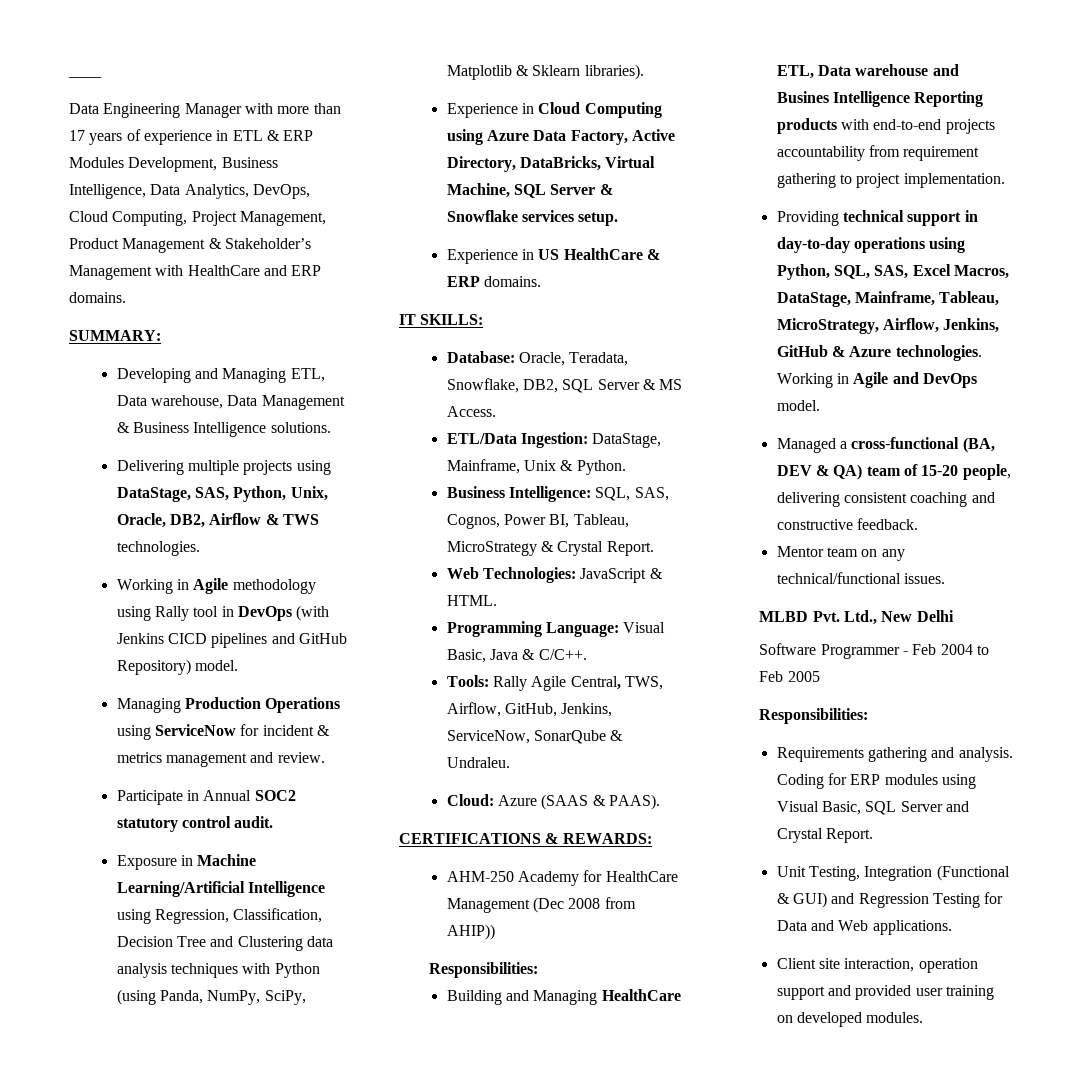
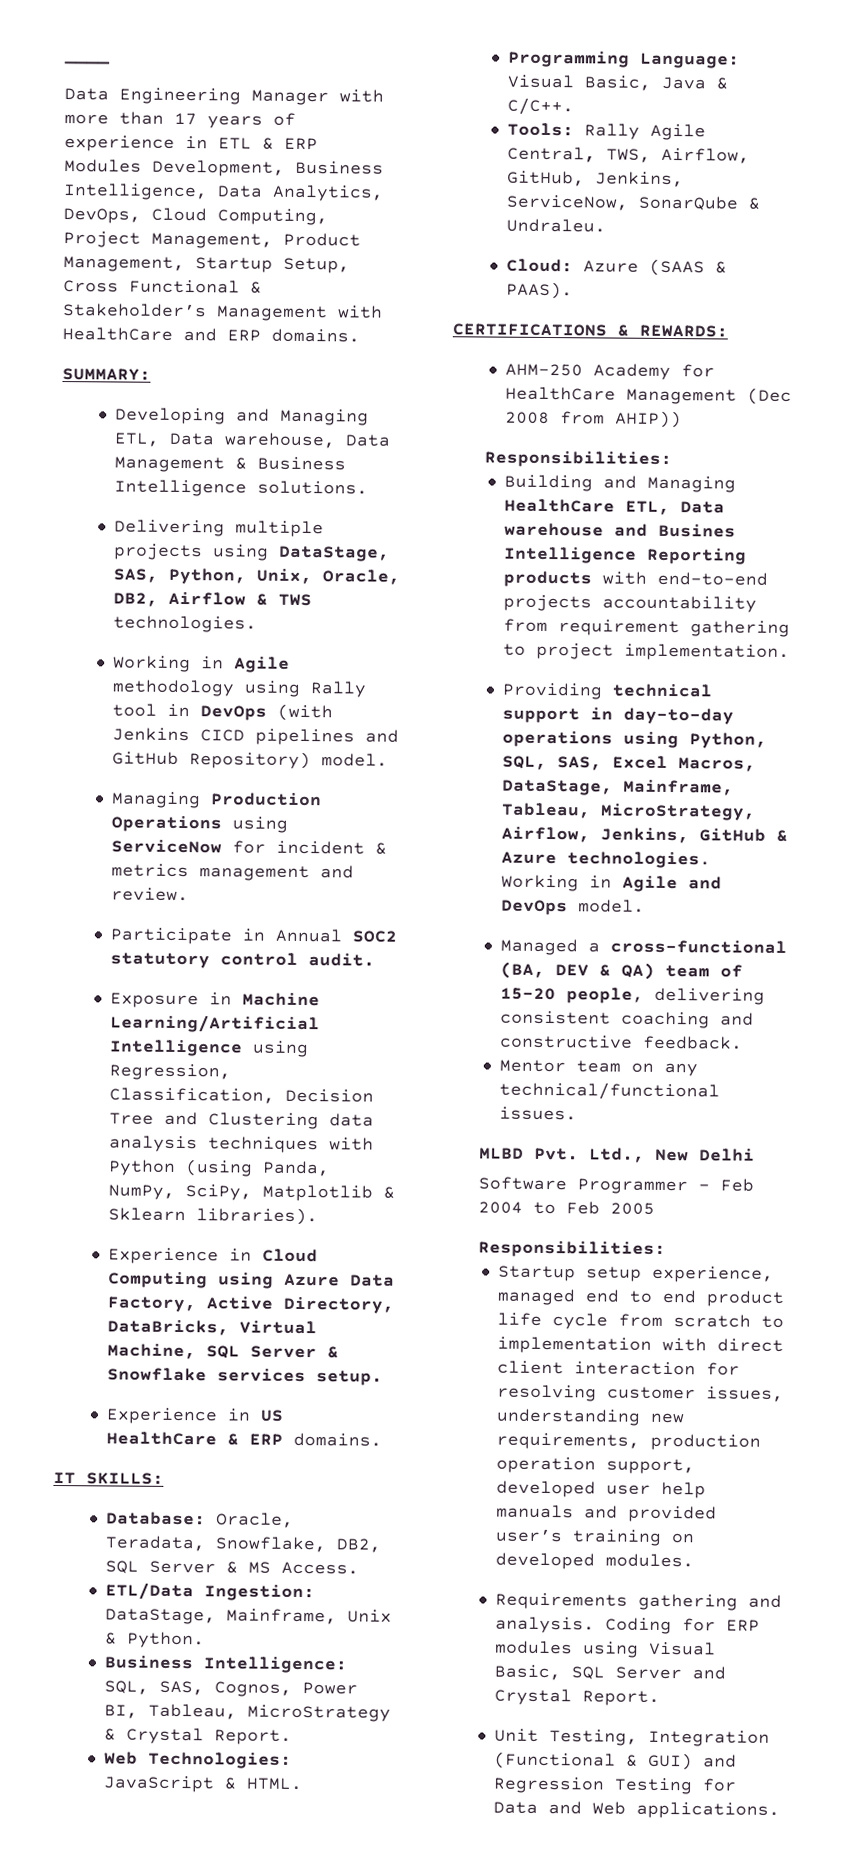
[122,238,206,253] Management -> [63,256,350,274] [63,279,240,294] Management, Startup Setup, Cross Functional
(869, 716) none -> [497,1265,774,1283] [496,1288,785,1307] [496,1312,784,1330] [496,1336,784,1354] [496,1360,740,1376] [496,1384,784,1402] [495,1408,685,1426] [495,1432,761,1451] [495,1456,695,1475] [495,1480,706,1499] [495,1504,717,1523] [494,1528,695,1546] [494,1552,694,1570] // Startup setup experience, managed end to end product life cycle from scratch to implementation with direct client interaction for resolving customer issues, understanding new requirements, production operation support, developed user help manuals and provided user’s training on developed modules.
[776,958,978,973] [776,985,995,1000] [776,1012,924,1027] // Client site interaction, operation support and provided user training on developed modules. -> (780, 1810) none

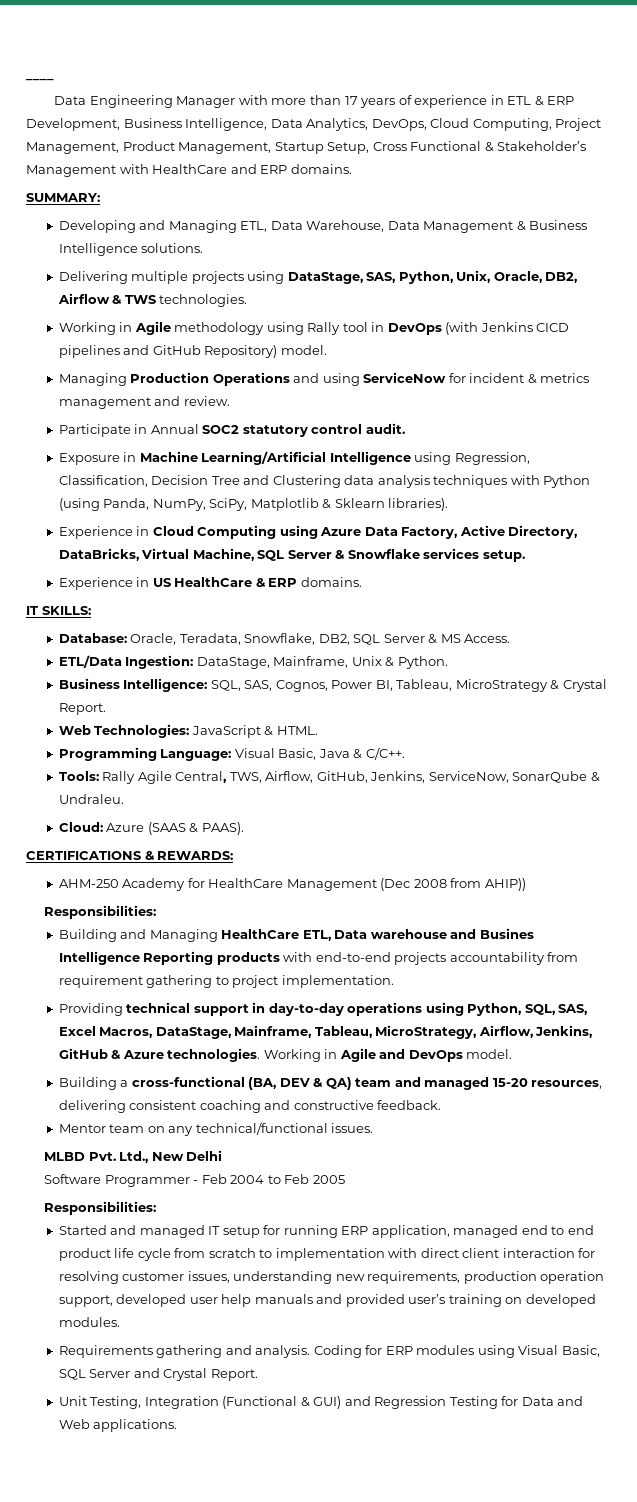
[64,159,142,173] Modules -> (575, 100) none
[223,432,336,449] warehouse, -> [306,220,385,232] Warehouse,
(222, 824) none -> [293,373,320,383] and
[499,938,578,956] Managed -> [58,1077,117,1090] Building
[719,964,743,978] [499,987,644,1004] of 15-20 people, -> [394,1077,603,1090] and managed 15-20 resources,
[497,1265,774,1283] Startup setup experience, -> [58,1225,450,1238] Started and managed IT setup for running ERP application,

